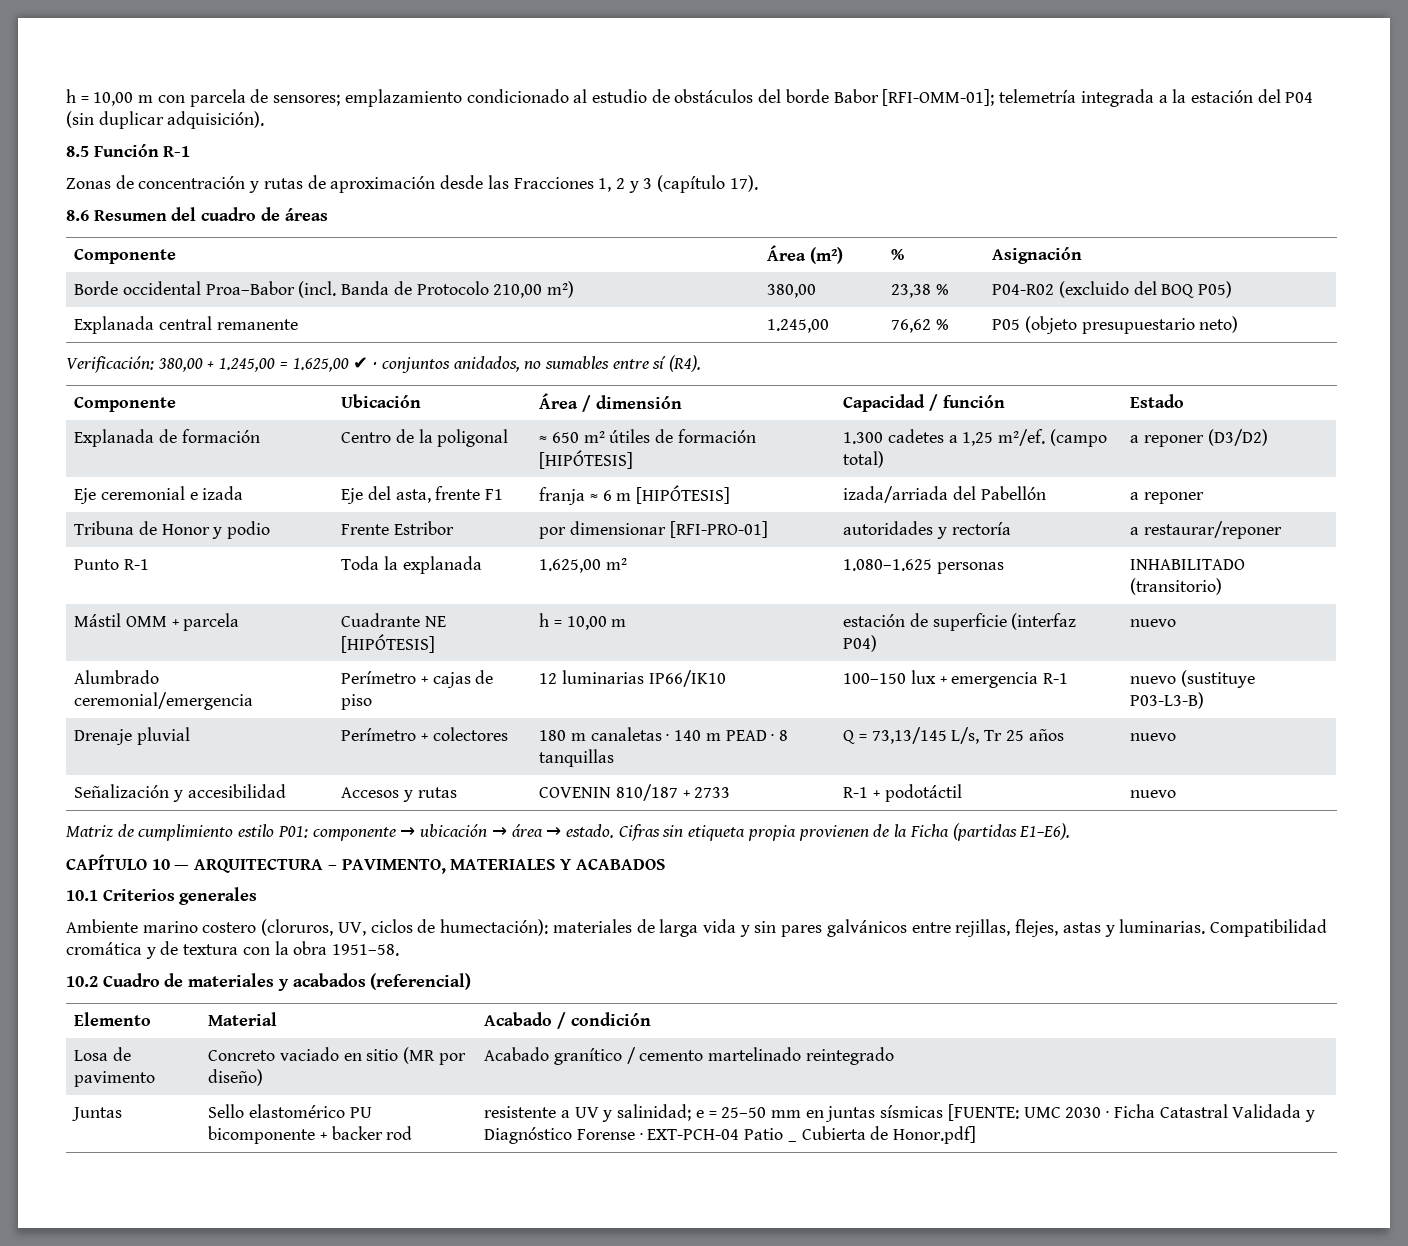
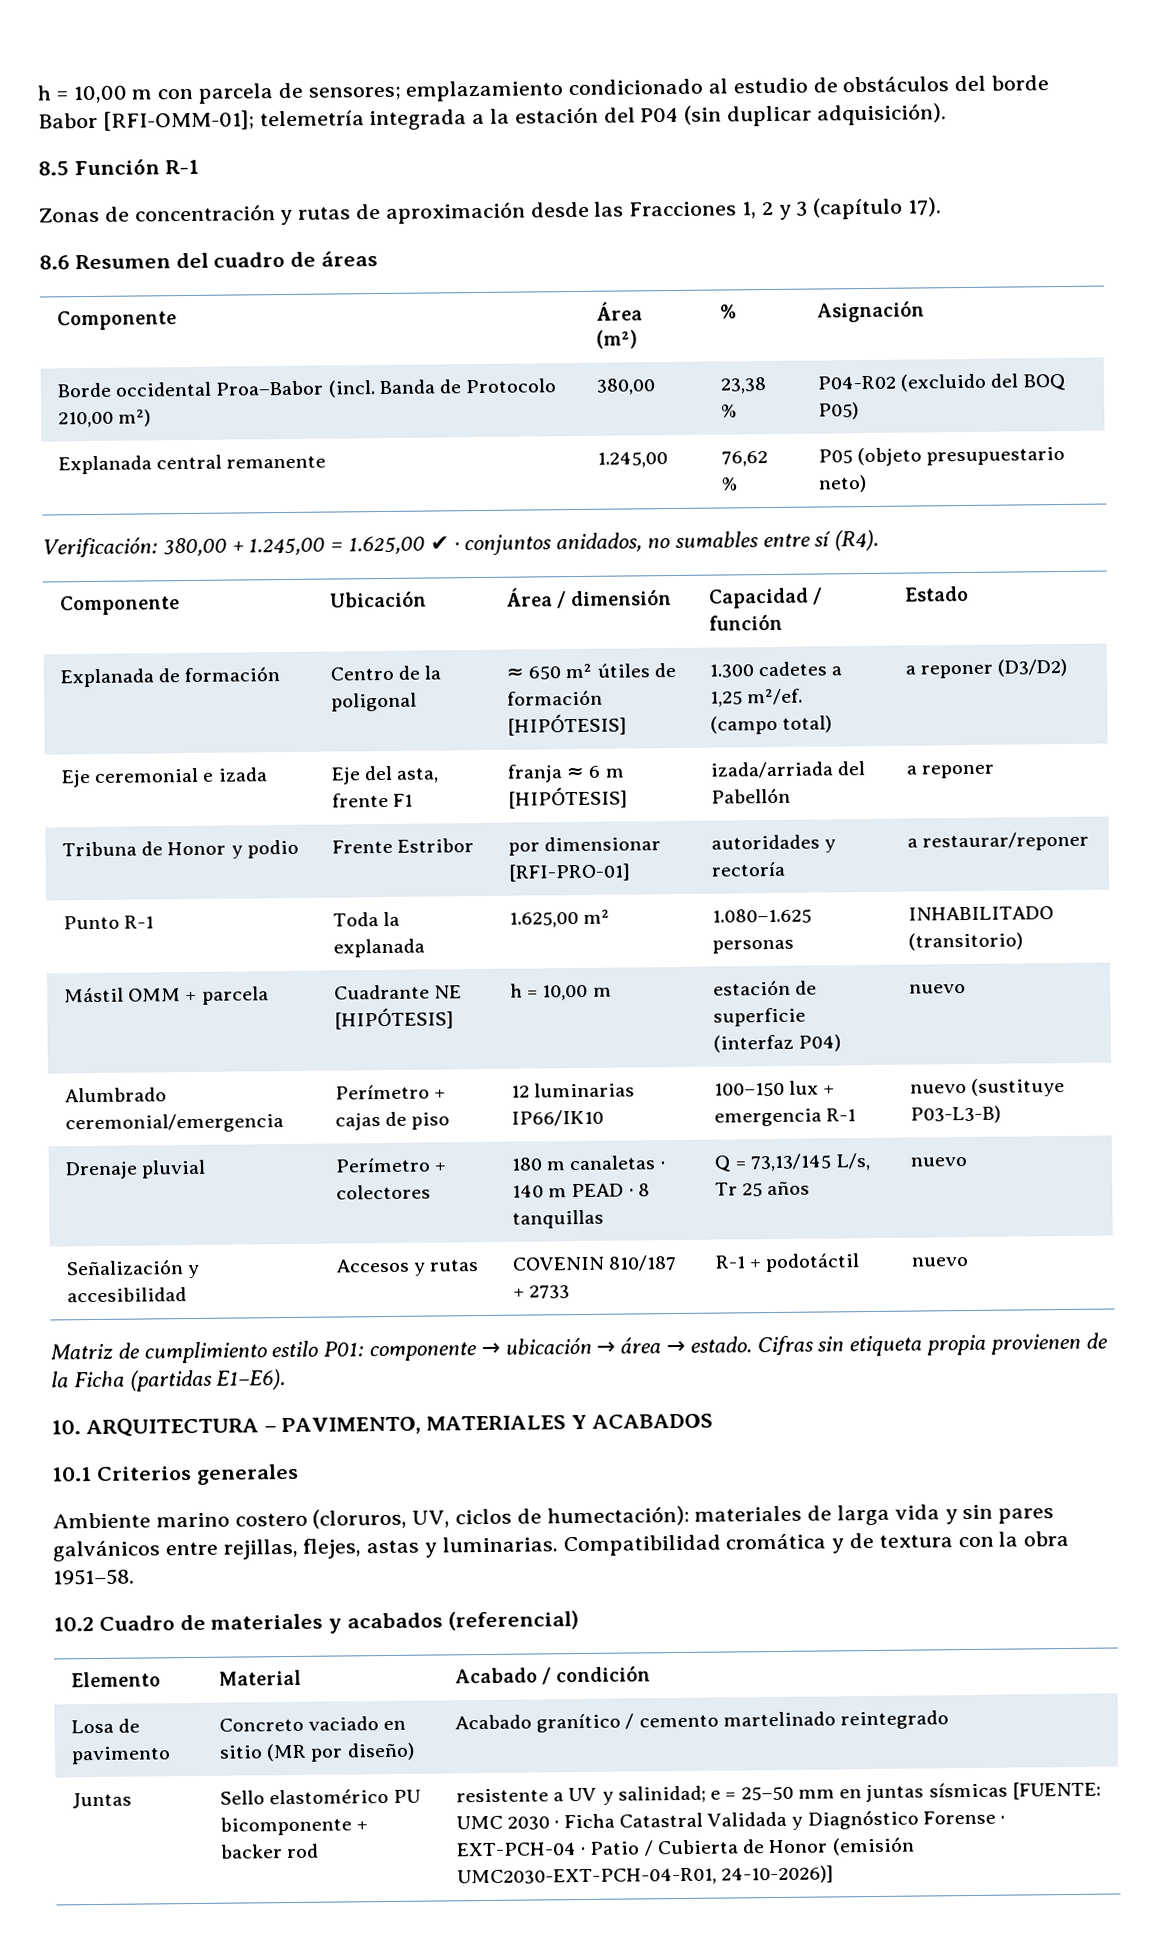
[66,854,190,870] CAPÍTULO 10 — -> [51,1420,81,1435] 10.
[744,1128,784,1140] [787,1140,797,1142] [801,1126,977,1144] Patio _ Cubierta de Honor.pdf] -> [580,1836,915,1857] [456,1865,835,1887] · Patio / Cubierta de Honor (emisión UMC2030-EXT-PCH-04-R01, 24-10-2026)]

